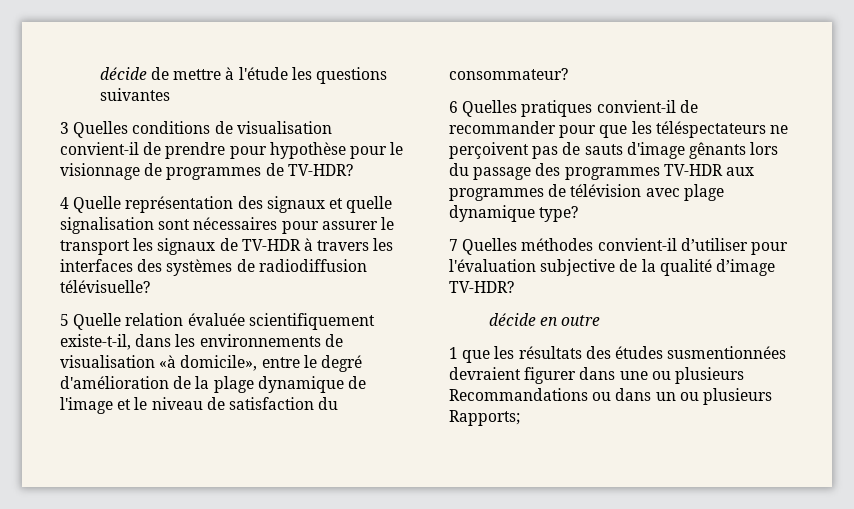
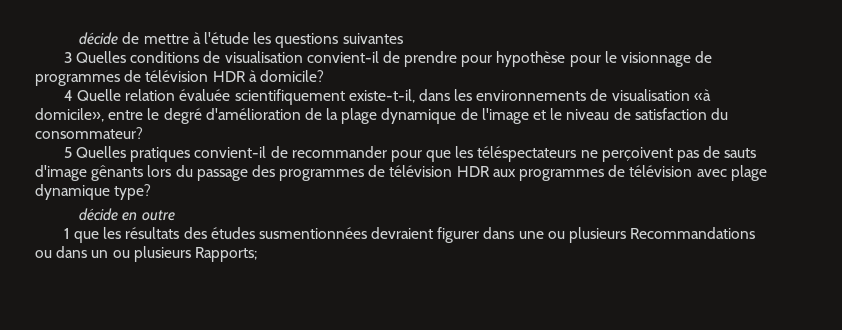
[287,164,353,176] [60,196,393,213] [60,217,394,234] [60,238,394,255] [60,259,367,276] [60,280,150,293] [60,314,69,326] TV-HDR? // 4 Quelle représentation des signaux et quelle signalisation sont nécessaires pour assurer le transport les signaux de TV-HDR à travers les interfaces des systèmes de radiodiffusion télévisuelle? // 5 -> [145,70,324,82] [63,90,73,101] télévision HDR à domicile? // 4
[449,101,458,113] 6 -> [63,147,72,158] 5
[663,164,723,176] TV-HDR -> [368,165,490,177] de télévision HDR
[449,238,788,255] [449,259,775,276] [449,281,514,293] // 7 Quelles méthodes convient-il d’utiliser pour l'évaluation subjective de la qualité d’image TV-HDR? -> (152, 192) none

